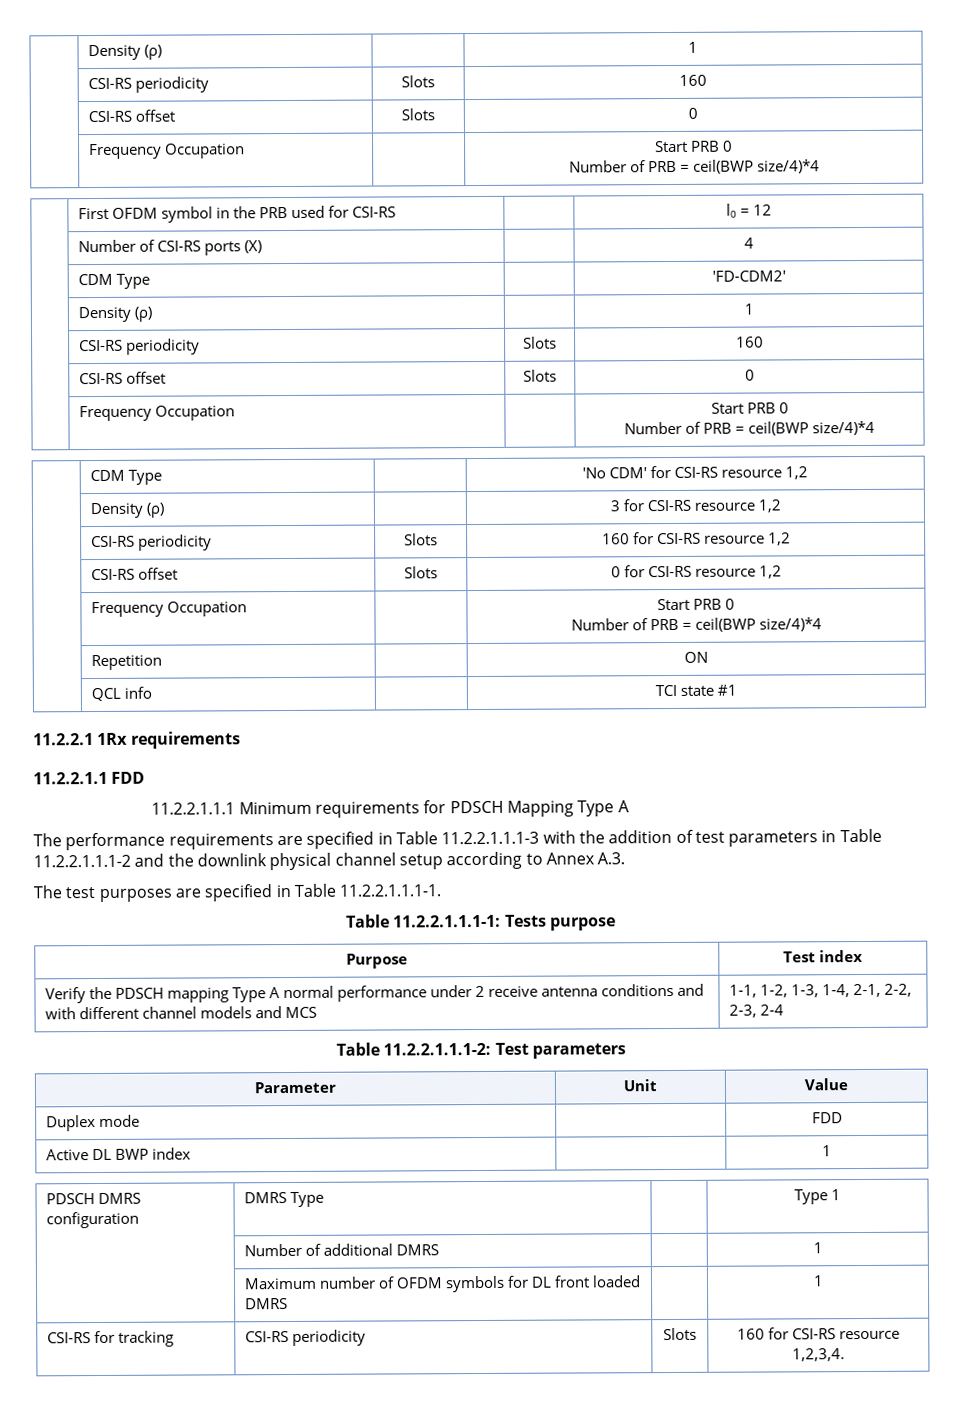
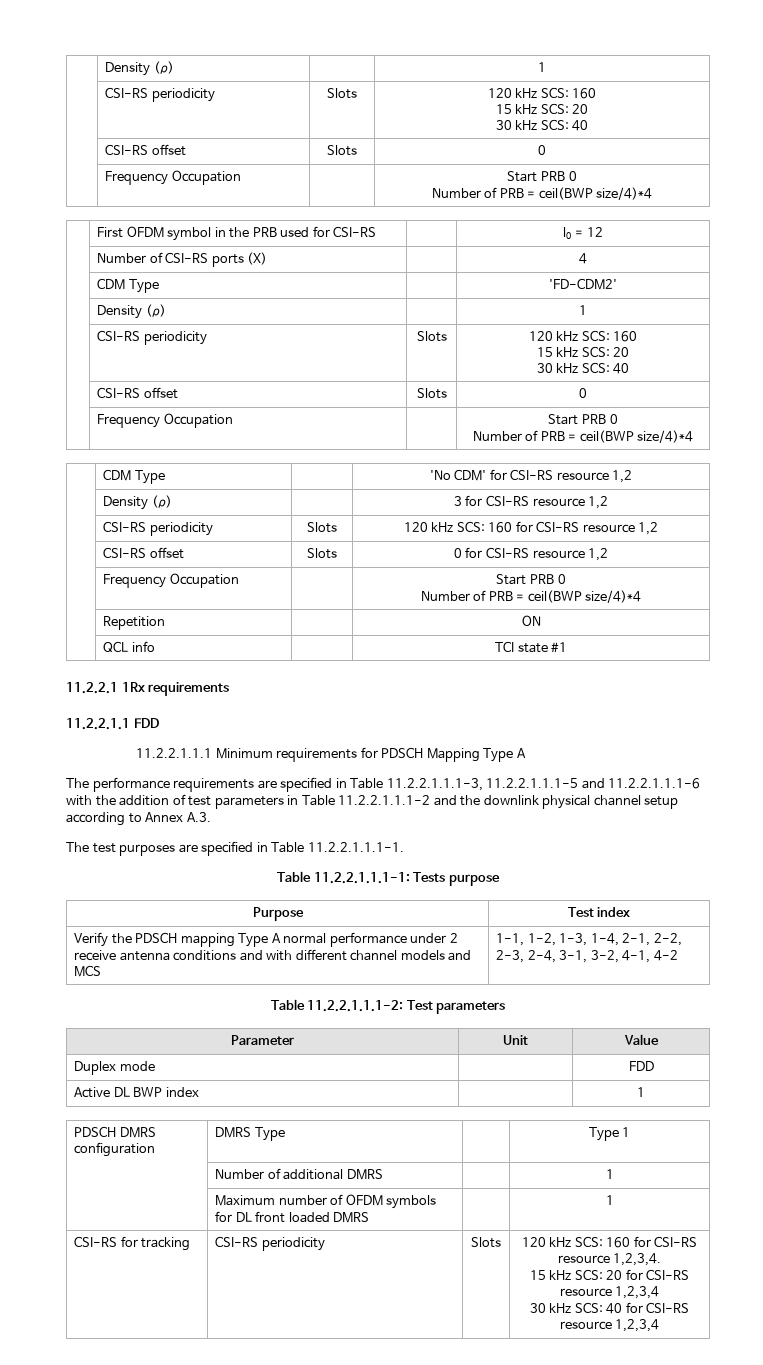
[87,44,162,61] [688,41,698,53] [87,76,209,93] [401,75,435,88] [679,74,707,86] | Density (ρ) | | 1 // | CSI-RS periodicity | Slots | 160 -> [105,61,174,76] [538,62,546,72] [105,87,215,102] [327,88,357,99] [487,87,597,99] [495,103,589,114] [495,119,589,131] | Density (ρ) | | 1 // | CSI-RS periodicity | Slots | 120 kHz SCS: 160 // 15 kHz SCS: 20 // 30 kHz SCS: 40
[735,336,764,348] 160 -> [528,330,638,342] [536,346,630,357] [536,362,630,374] 120 kHz SCS: 160 // 15 kHz SCS: 20 // 30 kHz SCS: 40
(438, 539) none -> [403,521,485,532] 120 kHz SCS:
[441,831,540,845] 11.2.2.1.1.1-3 -> [386,778,701,791] 11.2.2.1.1.1-3, 11.2.2.1.1.1-5 and 11.2.2.1.1.1-6
[759,1004,784,1016] 2-4 -> [527,950,678,963] 2-4, 3-1, 3-2, 4-1, 4-2
(697, 1334) none -> [521,1236,603,1247] 120 kHz SCS:
(845, 1355) none -> [529,1269,690,1280] [559,1286,660,1299] [529,1302,690,1314] [559,1319,660,1332] // 15 kHz SCS: 20 for CSI-RS resource 1,2,3,4 // 30 kHz SCS: 40 for CSI-RS resource 1,2,3,4

